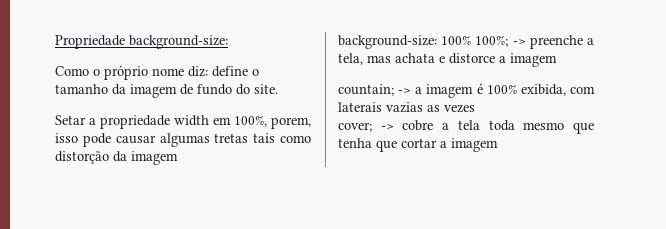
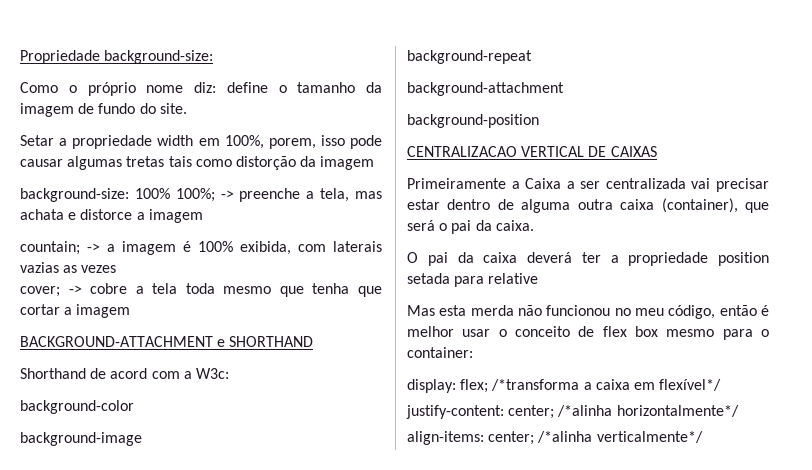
(498, 145) none -> [20,336,314,347] [20,368,229,379] [20,400,134,414] [20,432,142,446] [407,50,532,64] [407,82,564,96] [407,114,539,128] [407,146,657,157] [407,178,769,192] [407,198,769,213] [407,220,534,234] [407,252,769,266] [407,273,539,287] [407,305,769,319] [407,326,769,340] [407,347,473,358] [407,379,722,393] [406,405,739,419] [407,431,703,445] // BACKGROUND-ATTACHMENT e SHORTHAND // Shorthand de acord com a W3c: // background-color // background-image // background-repeat // background-attachment // background-position // CENTRALIZACAO VERTICAL DE CAIXAS // Primeiramente a Caixa a ser centralizada vai precisar estar dentro de alguma outra caixa (container), que será o pai da caixa. // O pai da caixa deverá ter a propriedade position setada para relative // Mas esta merda não funcionou no meu código, então é melhor usar o conceito de flex box mesmo para o container: // display: flex; /*transforma a caixa em flexível*/ // justify-content: center; /*alinha horizontalmente*/ // align-items: center; /*alinha verticalmente*/

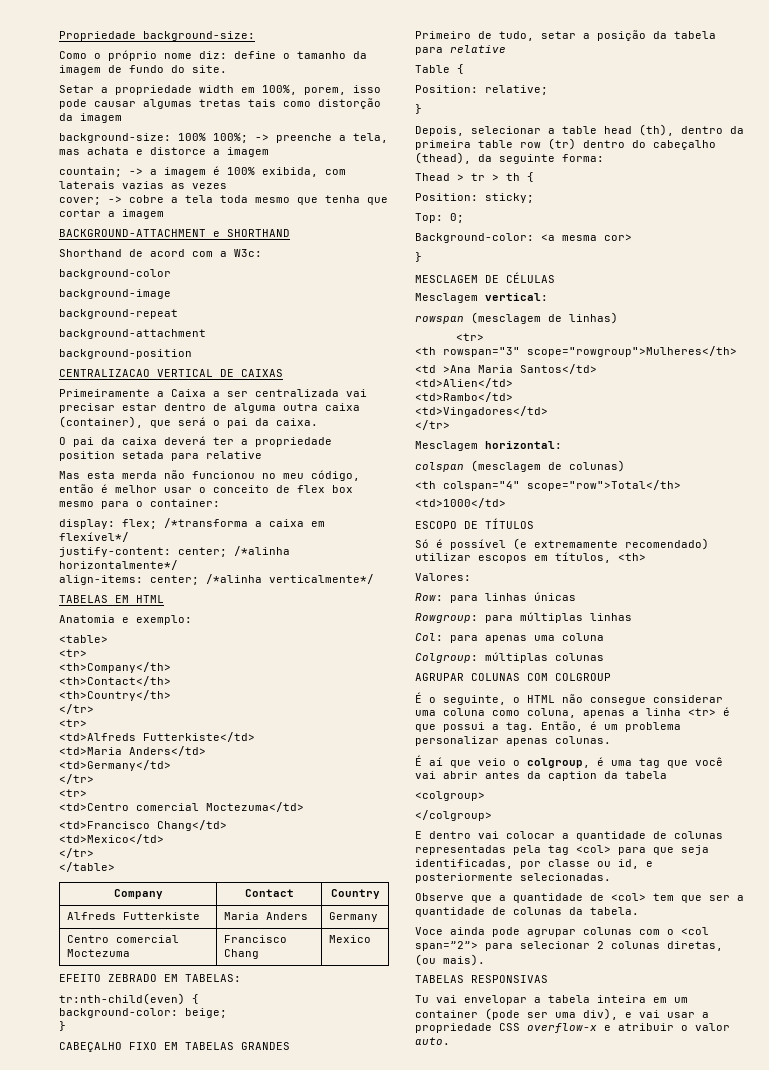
(703, 437) none -> [59,595,164,603] [59,615,192,625] [59,635,108,643] [59,649,87,657] [59,662,171,673] [59,676,171,686] [59,690,171,701] [59,704,94,714] [59,719,87,727] [59,732,255,742] [59,746,206,756] [59,760,171,771] [59,774,94,784] [59,789,87,797] [59,802,304,812] [59,820,227,831] [59,834,164,844] [59,848,94,858] [59,862,115,872] [113,889,163,899] [244,889,294,897] [330,889,380,899] [67,912,201,920] [224,912,309,920] [329,912,379,922] [67,935,180,943] [67,949,131,957] [224,935,288,943] [224,949,260,959] [329,935,372,943] [59,974,241,982] [59,993,199,1005] [59,1008,227,1018] [59,1021,66,1031] [59,1042,290,1052] [415,30,716,41] [415,45,506,55] [415,64,464,74] [415,85,548,95] [415,104,422,114] [415,124,744,136] [415,138,716,150] [415,152,604,164] [415,172,534,182] [415,193,534,203] [415,213,464,223] [415,233,632,243] [415,252,422,262] [415,272,555,283] [415,293,548,303] [415,312,618,324] [455,333,484,341] [415,346,737,357] [415,364,597,374] [415,378,513,388] [415,392,513,402] [415,406,548,417] [415,420,450,430] [415,441,562,451] [415,460,625,472] [415,480,681,491] [415,498,506,508] [415,518,534,529] [415,538,709,550] [415,552,646,563] [415,573,471,581] [415,592,576,603] [415,612,632,623] [415,633,604,643] [415,652,604,663] [415,673,611,681] [415,692,723,705] [415,707,730,718] [415,721,681,732] [415,736,611,746] [415,755,723,768] [415,771,667,781] [415,791,485,801] [415,810,492,821] [415,831,723,841] [415,845,709,855] [415,859,653,869] [415,873,611,883] [415,893,744,903] [415,907,639,917] [415,927,709,937] [415,941,723,951] [415,954,485,966] [415,975,548,983] [415,995,688,1005] [415,1008,709,1020] [415,1023,730,1033] [415,1037,450,1045] // TABELAS EM HTML // Anatomia e exemplo: // <table> // <tr> // <th>Company</th> // <th>Contact</th> // <th>Country</th> // </tr> // <tr> // <td>Alfreds Futterkiste</td> // <td>Maria Anders</td> // <td>Germany</td> // </tr> // <tr> // <td>Centro comercial Moctezuma</td> // <td>Francisco Chang</td> // <td>Mexico</td> // </tr> // </table> // Company | Contact | Country // Alfreds Futterkiste | Maria Anders | Germany // Centro comercial Moctezuma | Francisco Chang | Mexico // EFEITO ZEBRADO EM TABELAS: // tr:nth-child(even) { // background-color: beige; // } // CABEÇALHO FIXO EM TABELAS GRANDES // Primeiro de tudo, setar a posição da tabela para relative // Table { // Position: relative; // } // Depois, selecionar a table head (th), dentro da primeira table row (tr) dentro do cabeçalho (thead), da seguinte forma: // Thead > tr > th { // Position: sticky; // Top: 0; // Background-color: <a mesma cor> // } // MESCLAGEM DE CÉLULAS // Mesclagem vertical: // rowspan (mesclagem de linhas) // <tr> // <th rowspan="3" scope="rowgroup">Mulheres</th> // <td >Ana Maria Santos</td> // <td>Alien</td> // <td>Rambo</td> // <td>Vingadores</td> // </tr> // Mesclagem horizontal: // colspan (mesclagem de colunas) // <th colspan="4" scope="row">Total</th> // <td>1000</td> // ESCOPO DE TÍTULOS // Só é possível (e extremamente recomendado) utilizar escopos em títulos, <th> // Valores: // Row: para linhas únicas // Rowgroup: para múltiplas linhas // Col: para apenas uma coluna // Colgroup: múltiplas colunas // AGRUPAR COLUNAS COM COLGROUP // É o seguinte, o HTML não consegue considerar uma coluna como coluna, apenas a linha <tr> é que possui a tag. Então, é um problema personalizar apenas colunas. // É aí que veio o colgroup, é uma tag que você vai abrir antes da caption da tabela // <colgroup> // </colgroup> // E dentro vai colocar a quantidade de colunas representadas pela tag <col> para que seja identificadas, por classe ou id, e posteriormente selecionadas. // Observe que a quantidade de <col> tem que ser a quantidade de colunas da tabela. // Voce ainda pode agrupar colunas com o <col span=”2”> para selecionar 2 colunas diretas, (ou mais). // TABELAS RESPONSIVAS // Tu vai envelopar a tabela inteira em um container (pode ser uma div), e vai usar a propriedade CSS overflow-x e atribuir o valor auto.

